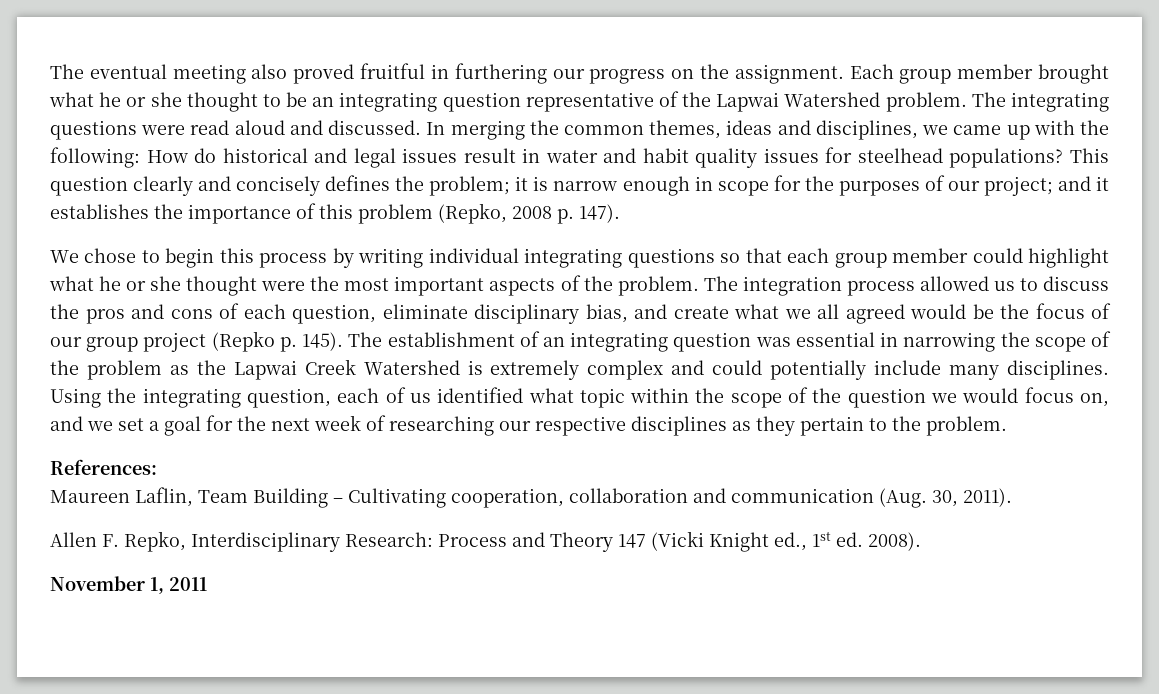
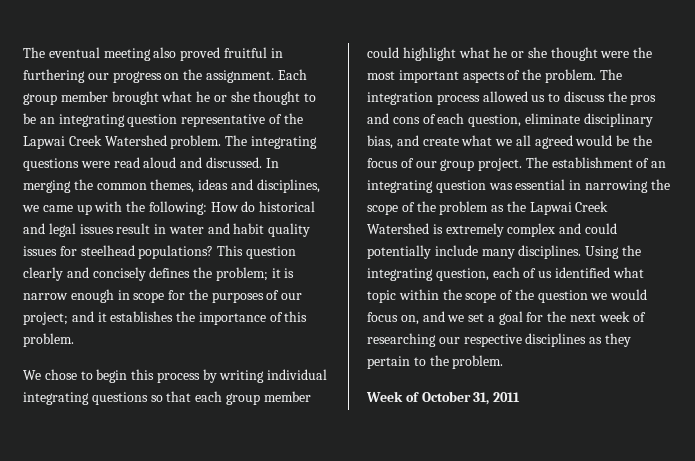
(780, 102) none -> [68,135,102,146] Creek
[358,203,620,224] problem (Repko, 2008 p. 147). -> [23,333,74,347] problem.
[143,331,344,352] project (Repko p. 145). -> [478,158,523,171] project.
[50,459,157,475] [50,487,1012,508] [50,531,921,552] [50,576,164,594] References: // Maureen Laflin, Team Building – Cultivating cooperation, collaboration and communication (Aug. 30, 2011). // Allen F. Repko, Interdisciplinary Research: Process and Theory 147 (Vicki Knight ed., 1st ed. 2008). // November 1, -> [366,391,490,405] Week of October 31,

